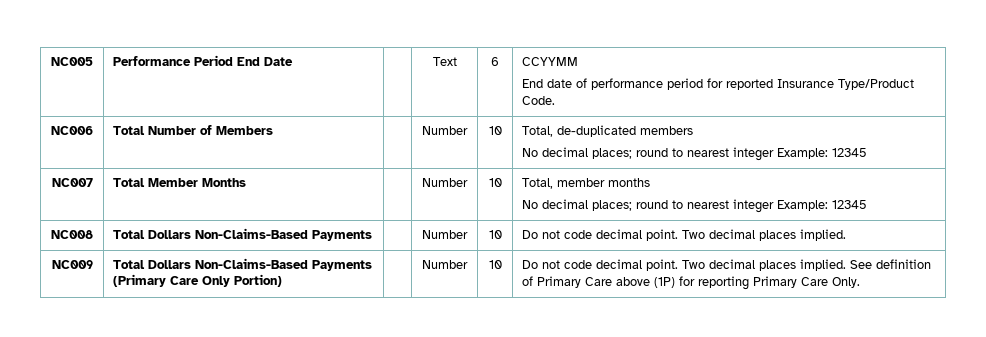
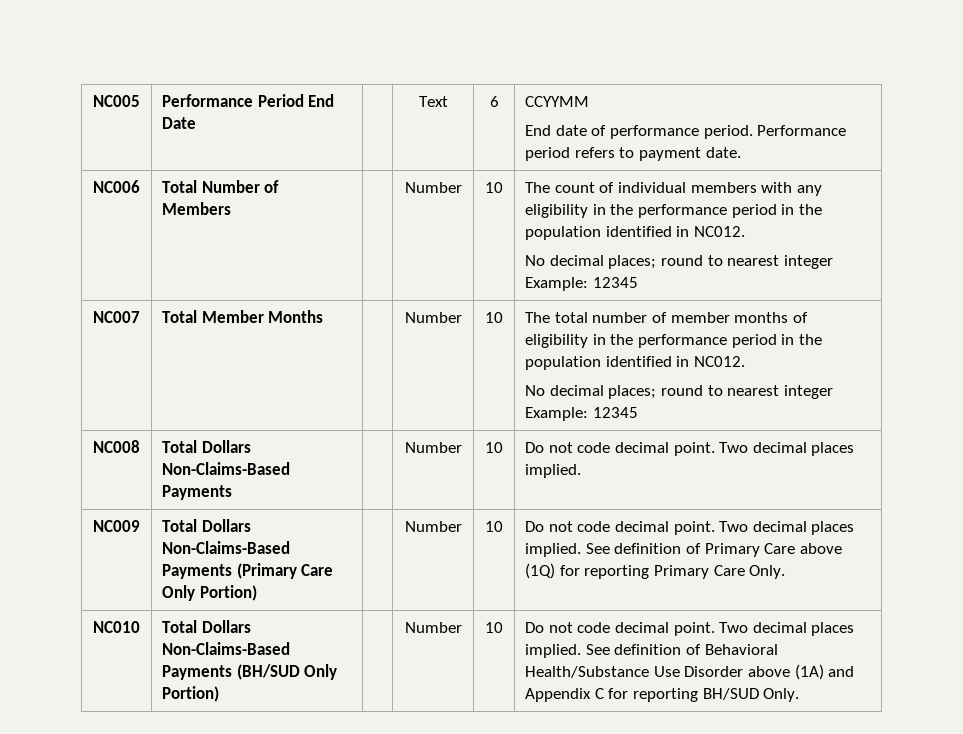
[667,78,915,90] [522,96,556,105] period for reported Insurance Type/Product Code. -> [703,125,847,139] [525,147,741,161] period. Performance period refers to payment date.
[522,125,694,137] Total, de-duplicated members -> [525,182,822,196] [525,204,822,218] [525,226,745,240] The count of individual members with any eligibility in the performance period in the population identified in NC012.
[522,178,651,189] Total, member months -> [525,312,808,323] [525,334,822,348] [525,356,745,370] The total number of member months of eligibility in the performance period in the population identified in NC012.
[654,277,676,288] (1P) -> [525,563,556,579] (1Q)
(861, 282) none -> [93,621,140,633] [162,620,251,633] [162,642,291,655] [162,664,338,680] [162,686,220,702] [404,622,462,633] [485,622,503,633] [525,622,855,636] [525,644,778,658] [525,664,855,680] [525,688,800,702] // NC010 | Total Dollars Non-Claims-Based Payments (BH/SUD Only Portion) | | Number | 10 | Do not code decimal point. Two decimal places implied. See definition of Behavioral Health/Substance Use Disorder above (1A) and Appendix C for reporting BH/SUD Only.

